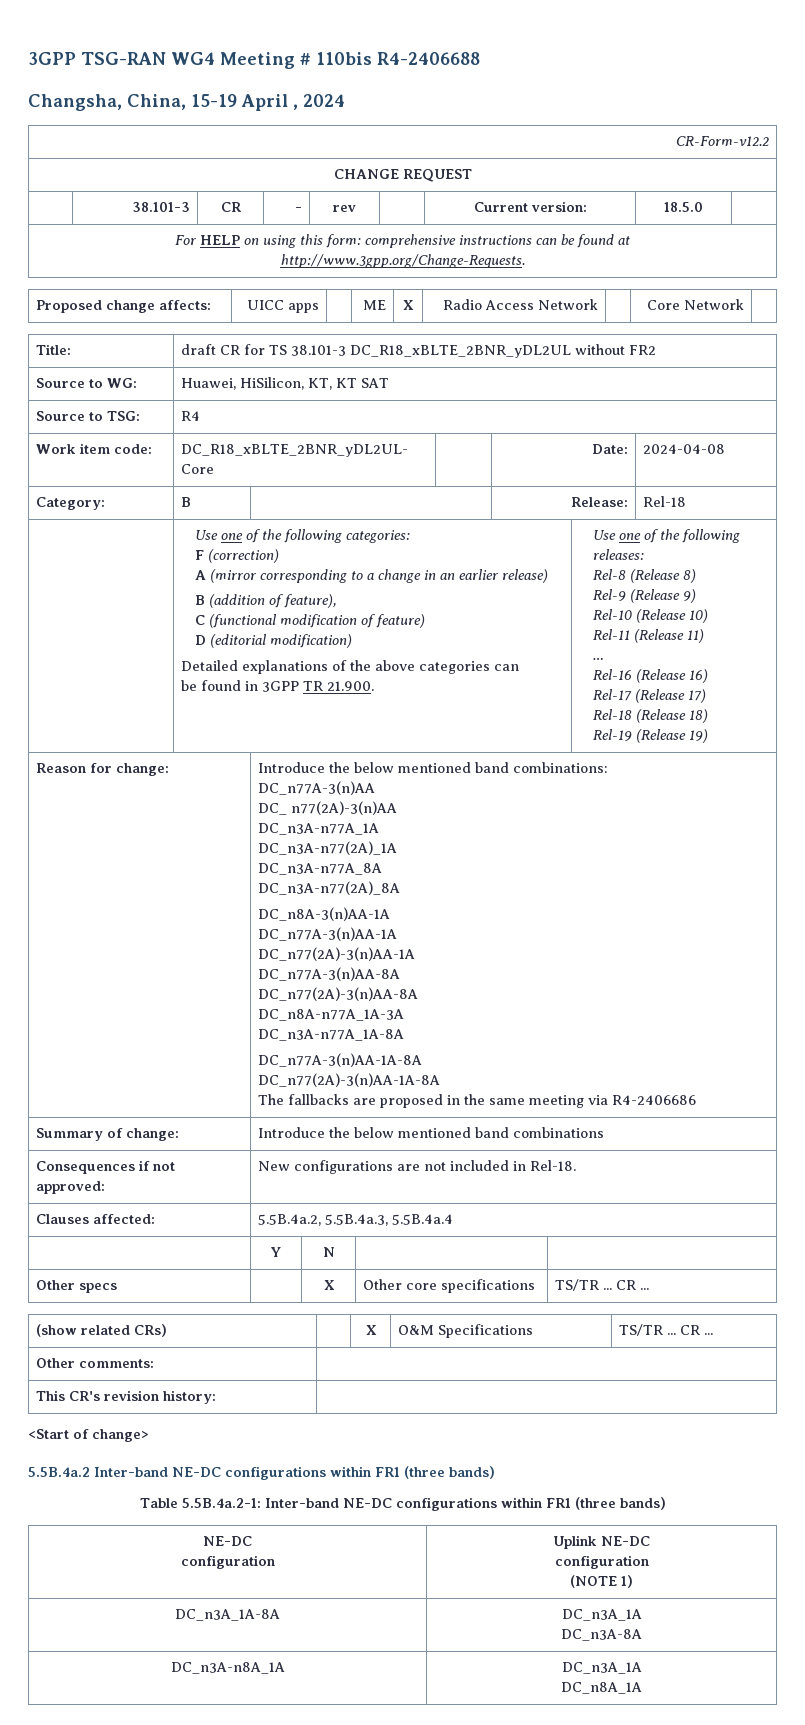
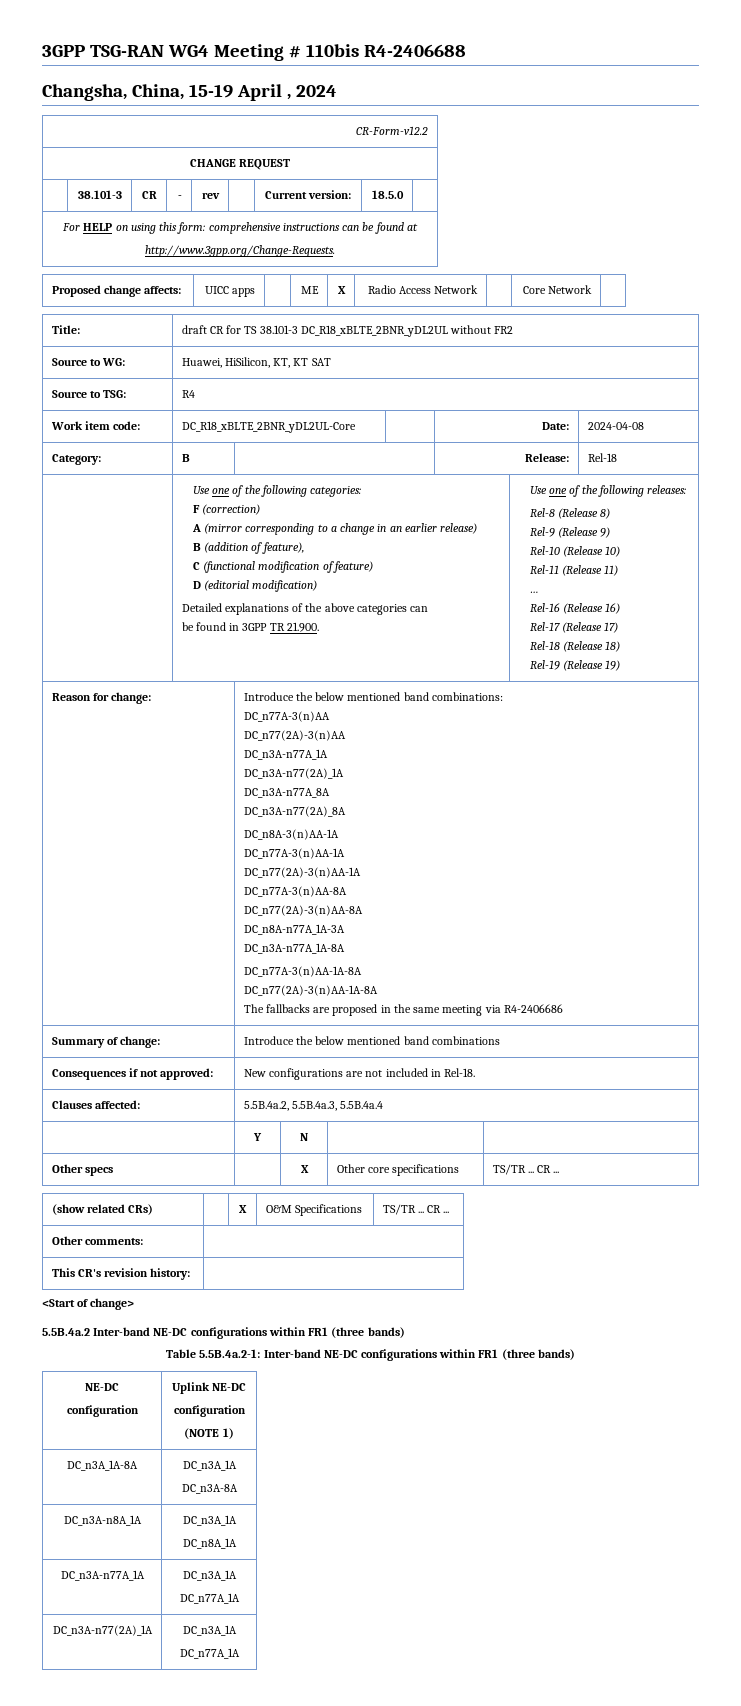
[258,801,398,815] DC_ n77(2A)-3(n)AA -> [243,730,346,741] DC_n77(2A)-3(n)AA
(642, 1688) none -> [60,1570,145,1581] [182,1570,237,1581] [179,1593,240,1604] [52,1625,153,1636] [182,1625,237,1636] [179,1648,240,1659] // DC_n3A-n77A_1A | DC_n3A_1A // DC_n77A_1A // DC_n3A-n77(2A)_1A | DC_n3A_1A // DC_n77A_1A

